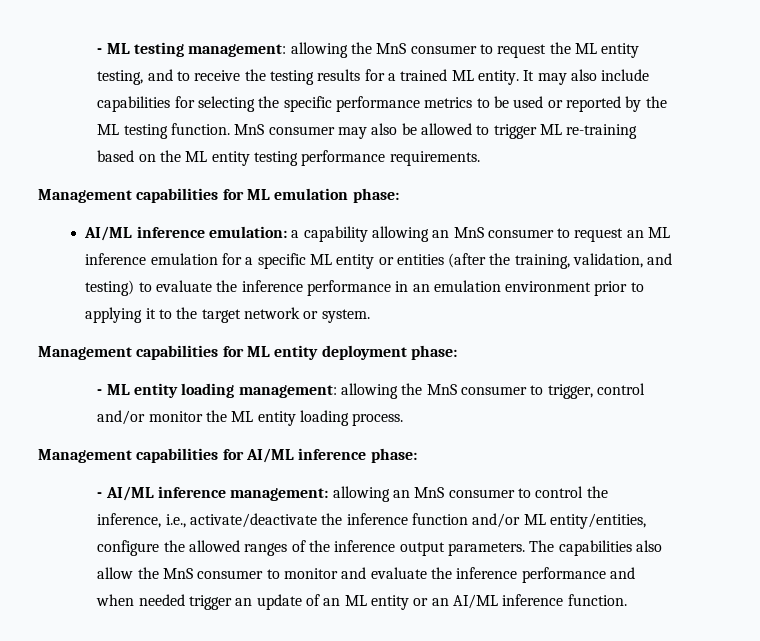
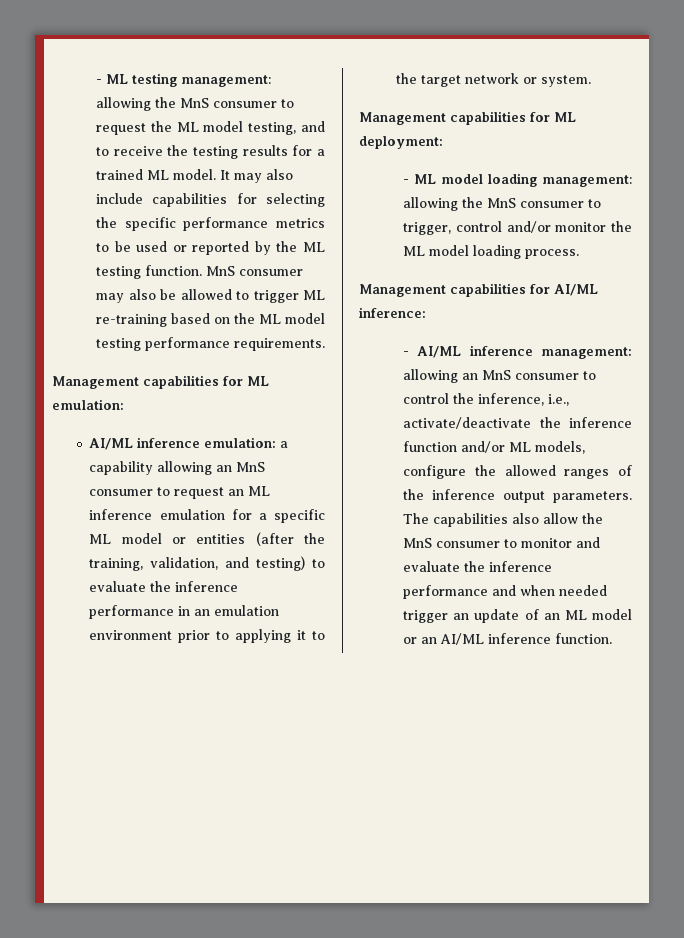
[601,43,640,58] entity -> [203,121,244,132] model
[477,70,519,85] entity. -> [172,169,216,180] model.
[211,151,250,166] entity -> [285,313,326,324] model
[274,188,399,203] emulation phase: -> [52,399,124,410] emulation:
[336,254,375,269] entity -> [121,533,162,544] model
[274,345,457,360] [97,383,179,398] entity deployment phase: // - ML entity -> [359,136,443,149] [402,174,483,184] deployment: // - ML model
[257,411,296,426] entity -> [428,245,469,256] model
[298,448,417,463] inference phase: -> [359,307,426,318] inference:
[549,513,646,529] entity/entities, -> [534,441,585,454] models,
[370,595,409,610] entity -> [592,609,632,620] model

